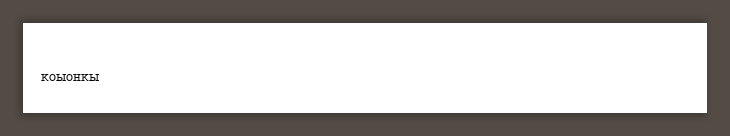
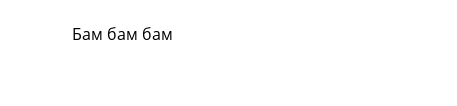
[41,74,99,81] коыонкы -> [72,27,174,40] Бам бам бам

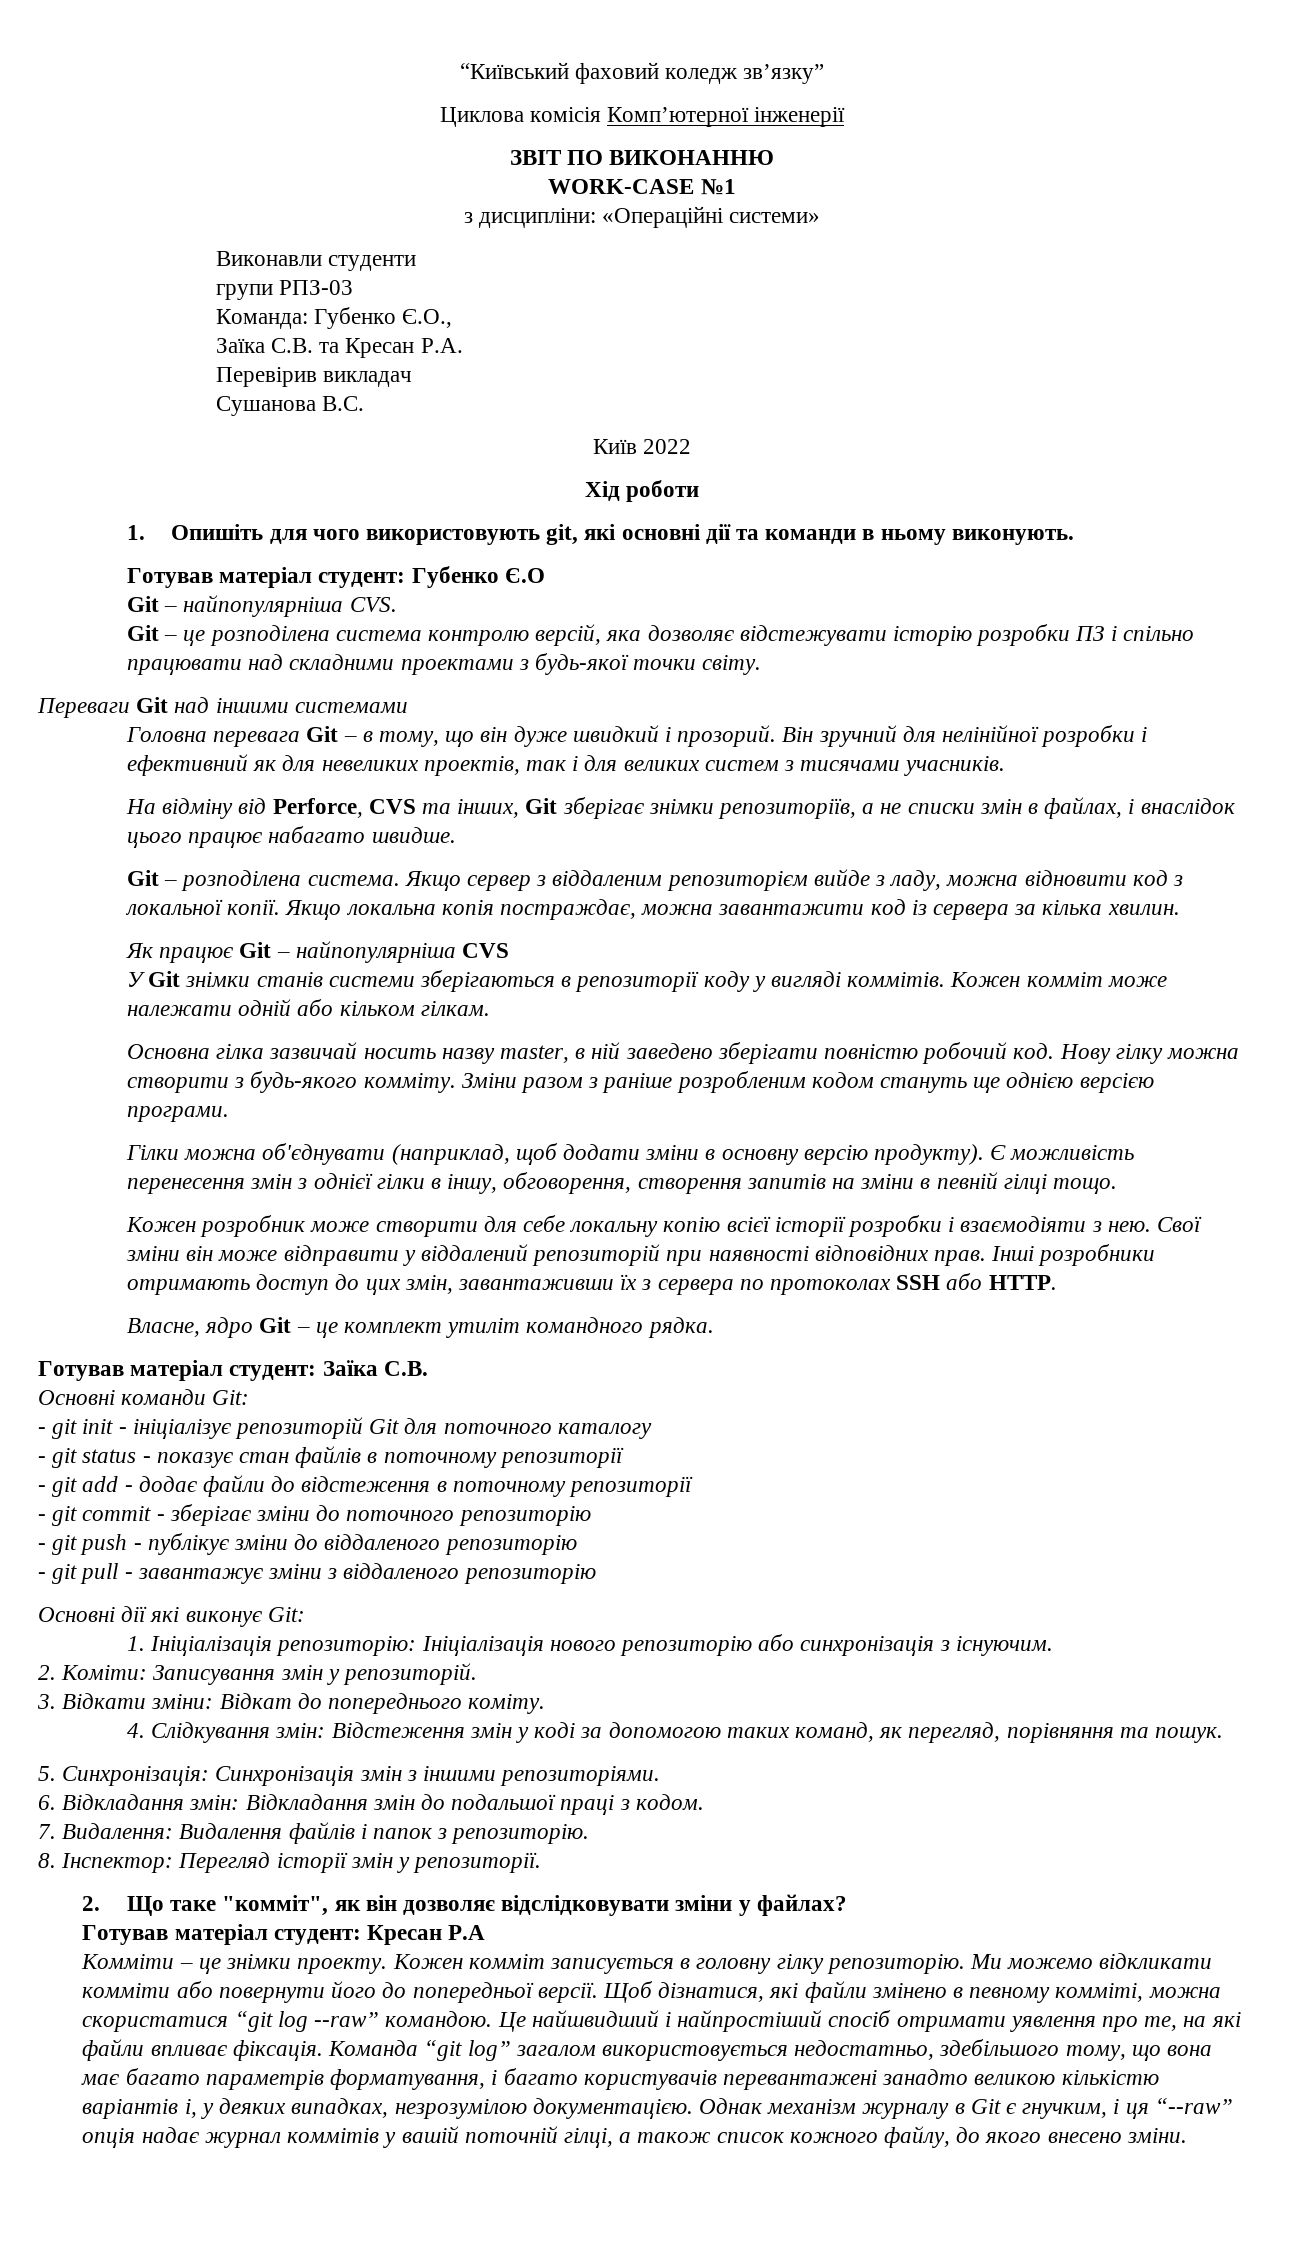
[72,27,174,40] Бам бам бам -> [459,62,825,84] [439,107,846,127] [509,150,775,165] [548,179,736,195] [463,206,821,228] [215,251,417,271] [215,280,354,300] [215,307,453,329] [215,338,463,358] [215,367,413,387] [215,396,365,416] [592,439,692,454] [584,480,700,502] [126,524,1074,545] [126,566,545,588] [126,595,397,617] [126,624,1194,646] [126,653,762,675] [37,697,408,718] [125,725,1148,747] [126,754,1006,776] [125,797,1235,819] [126,826,456,848] [126,869,1184,891] [124,899,1180,920] [125,941,509,963] [126,970,1167,992] [126,999,490,1016] [126,1042,1240,1064] [126,1071,1154,1093] [126,1106,229,1122] [125,1143,1135,1165] [126,1172,1118,1194] [125,1215,1203,1237] [125,1244,1156,1266] [126,1273,1057,1295] [126,1317,714,1338] [38,1360,428,1381] [38,1389,250,1405] [38,1417,652,1439] [38,1446,624,1468] [38,1475,694,1497] [38,1504,591,1526] [38,1533,577,1555] [38,1563,596,1584] [38,1606,305,1627] [126,1634,1053,1656] [38,1663,478,1685] [37,1693,546,1714] [126,1722,1224,1743] [38,1766,661,1786] [38,1794,704,1815] [38,1822,590,1844] [38,1852,542,1873] [82,1894,847,1916] [82,1924,486,1945] [81,1953,1213,1974] [82,1981,1221,2003] [82,2010,1241,2032] [82,2039,1212,2061] [81,2068,1159,2090] [82,2098,1233,2119] [82,2126,1187,2148] “Київський фаховий коледж зв’язку” // Циклова комісія Комп’ютерної інженерії // ЗВІТ ПО ВИКОНАННЮ // WORK-CASE №1 // з дисципліни: «Операційні системи» // Виконавли студенти // групи РПЗ-03 // Команда: Губенко Є.О., // Заїка С.В. та Кресан Р.А. // Перевірив викладач // Сушанова В.С. // Київ 2022 // Хід роботи // 1. Опишіть для чого використовують git, які основні дії та команди в ньому виконують. // Готував матеріал студент: Губенко Є.О // Git – найпопулярніша CVS. // Git – це розподілена система контролю версій, яка дозволяє відстежувати історію розробки ПЗ і спільно працювати над складними проектами з будь-якої точки світу. // Переваги Git над іншими системами // Головна перевага Git – в тому, що він дуже швидкий і прозорий. Він зручний для нелінійної розробки і ефективний як для невеликих проектів, так і для великих систем з тисячами учасників. // На відміну від Perforce, CVS та інших, Git зберігає знімки репозиторіїв, а не списки змін в файлах, і внаслідок цього працює набагато швидше. // Git – розподілена система. Якщо сервер з віддаленим репозиторієм вийде з ладу, можна відновити код з локальної копії. Якщо локальна копія постраждає, можна завантажити код із сервера за кілька хвилин. // Як працює Git – найпопулярніша CVS // У Git знімки станів системи зберігаються в репозиторії коду у вигляді коммітів. Кожен комміт може належати одній або кільком гілкам. // Основна гілка зазвичай носить назву master, в ній заведено зберігати повністю робочий код. Нову гілку можна створити з будь-якого комміту. Зміни разом з раніше розробленим кодом стануть ще однією версією програми. // Гілки можна об'єднувати (наприклад, щоб додати зміни в основну версію продукту). Є можливість перенесення змін з однієї гілки в іншу, обговорення, створення запитів на зміни в певній гілці тощо. // Кожен розробник може створити для себе локальну копію всієї історії розробки і взаємодіяти з нею. Свої зміни він може відправити у віддалений репозиторій при наявності відповідних прав. Інші розробники отримають доступ до цих змін, завантаживши їх з сервера по протоколах SSH або HTTP. // Власне, ядро Git – це комплект утиліт командного рядка. // Готував матеріал студент: Заїка С.В. // Основні команди Git: // - git init - ініціалізує репозиторій Git для поточного каталогу // - git status - показує стан файлів в поточному репозиторії // - git add - додає файли до відстеження в поточному репозиторії // - git commit - зберігає зміни до поточного репозиторію // - git push - публікує зміни до віддаленого репозиторію // - git pull - завантажує зміни з віддаленого репозиторію // Основні дії які виконує Git: // 1. Ініціалізація репозиторію: Ініціалізація нового репозиторію або синхронізація з існуючим. // 2. Коміти: Записування змін у репозиторій. // 3. Відкати зміни: Відкат до попереднього коміту. // 4. Слідкування змін: Відстеження змін у коді за допомогою таких команд, як перегляд, порівняння та пошук. // 5. Синхронізація: Синхронізація змін з іншими репозиторіями. // 6. Відкладання змін: Відкладання змін до подальшої праці з кодом. // 7. Видалення: Видалення файлів і папок з репозиторію. // 8. Інспектор: Перегляд історії змін у репозиторії. // 2. Що таке "комміт", як він дозволяє відслідковувати зміни у файлах? // Готував матеріал студент: Кресан Р.А // Комміти – це знімки проекту. Кожен комміт записується в головну гілку репозиторію. Ми можемо відкликати комміти або повернути його до попередньої версії. Щоб дізнатися, які файли змінено в певному комміті, можна скористатися “git log --raw” командою. Це найшвидший і найпростіший спосіб отримати уявлення про те, на які файли впливає фіксація. Команда “git log” загалом використовується недостатньо, здебільшого тому, що вона має багато параметрів форматування, і багато користувачів перевантажені занадто великою кількістю варіантів і, у деяких випадках, незрозумілою документацією. Однак механізм журналу в Git є гнучким, і ця “--raw” опція надає журнал коммітів у вашій поточній гілці, а також список кожного файлу, до якого внесено зміни.

